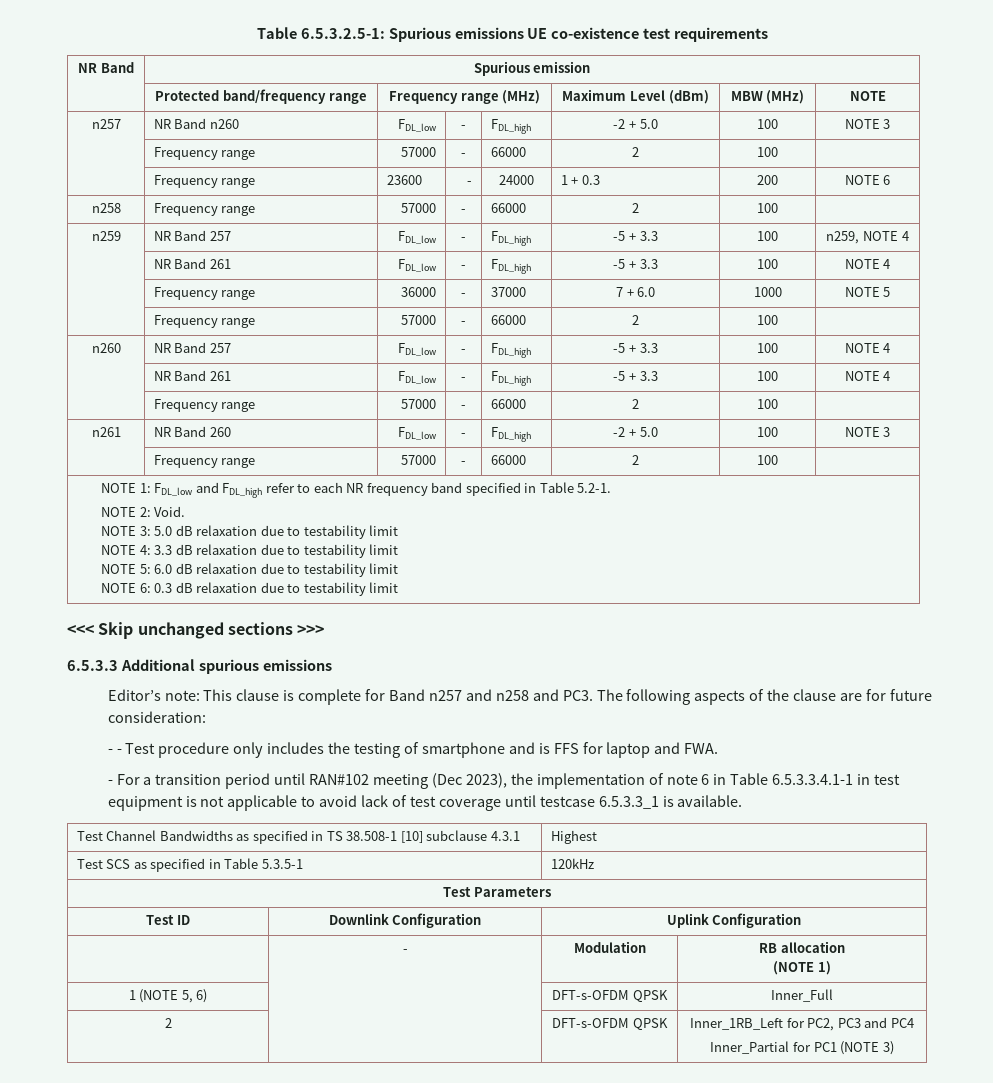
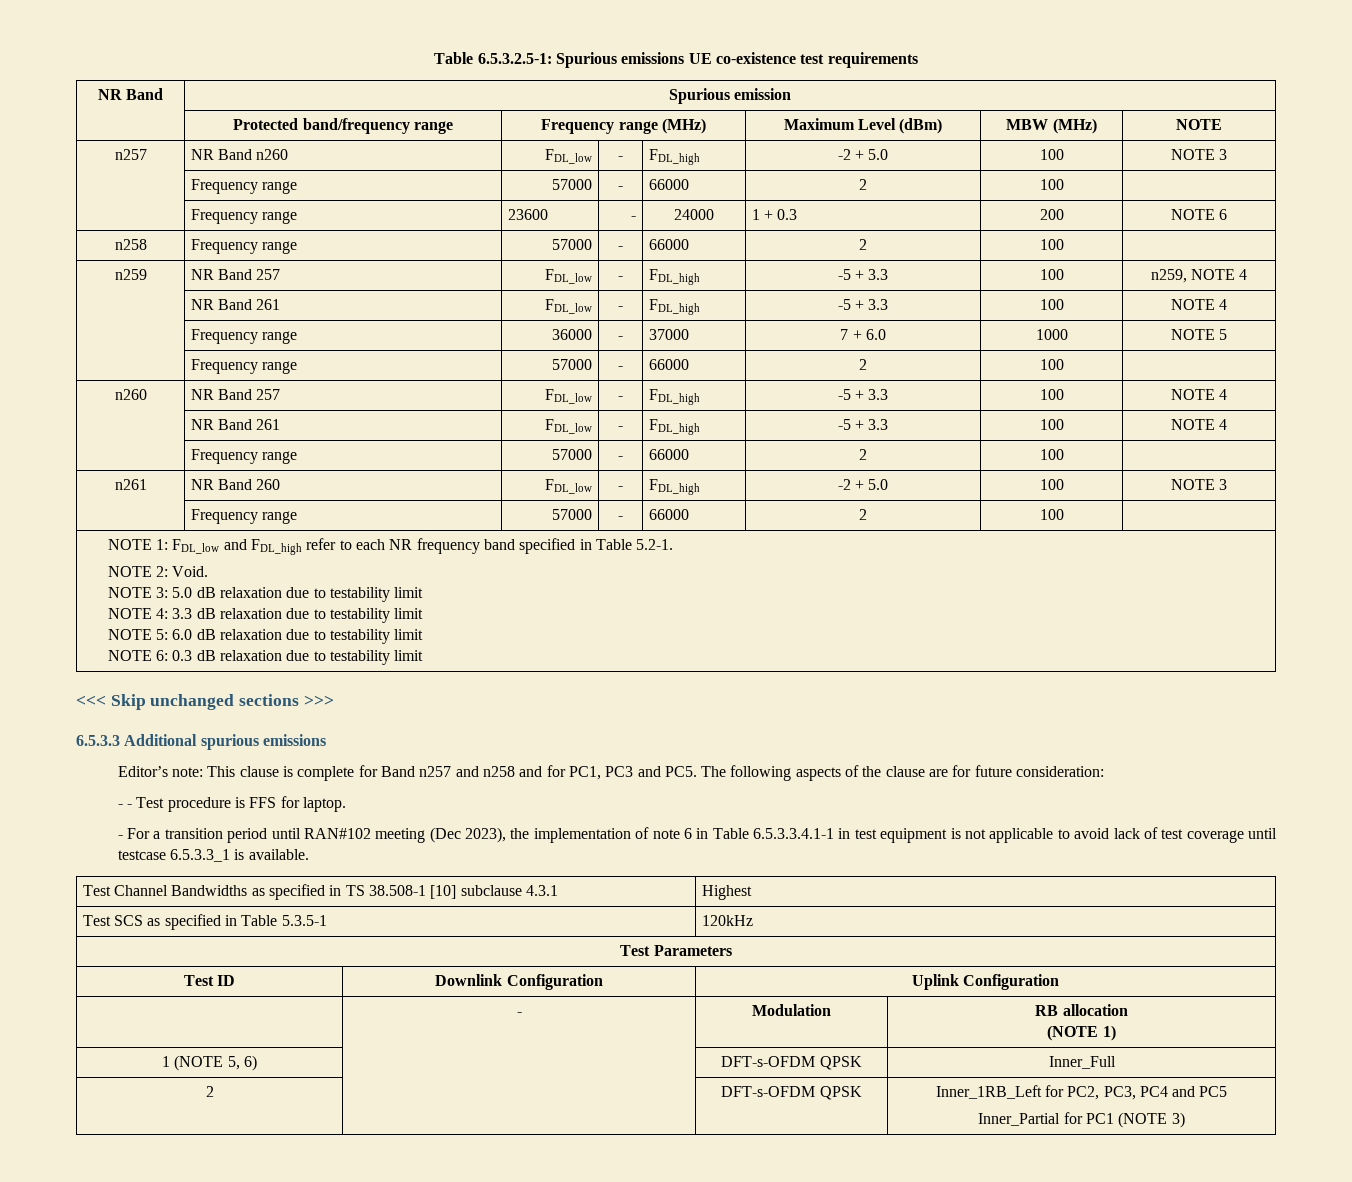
[562,690,593,701] PC3. -> [546,765,697,780] for PC1, PC3 and PC5.
[233,742,719,758] only includes the testing of smartphone and is FFS for laptop and FWA. -> [234,796,346,812] is FFS for laptop.
[837,1017,914,1028] PC3 and PC4 -> [1103,1086,1228,1100] PC3, PC4 and PC5

